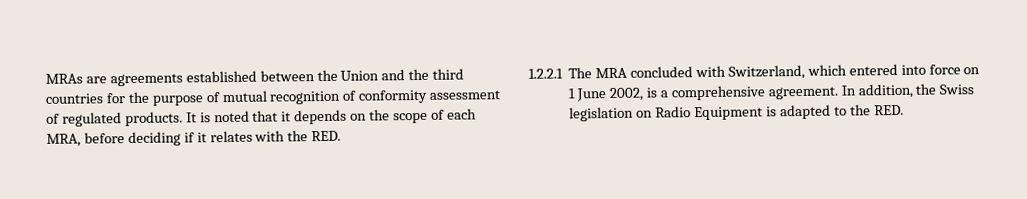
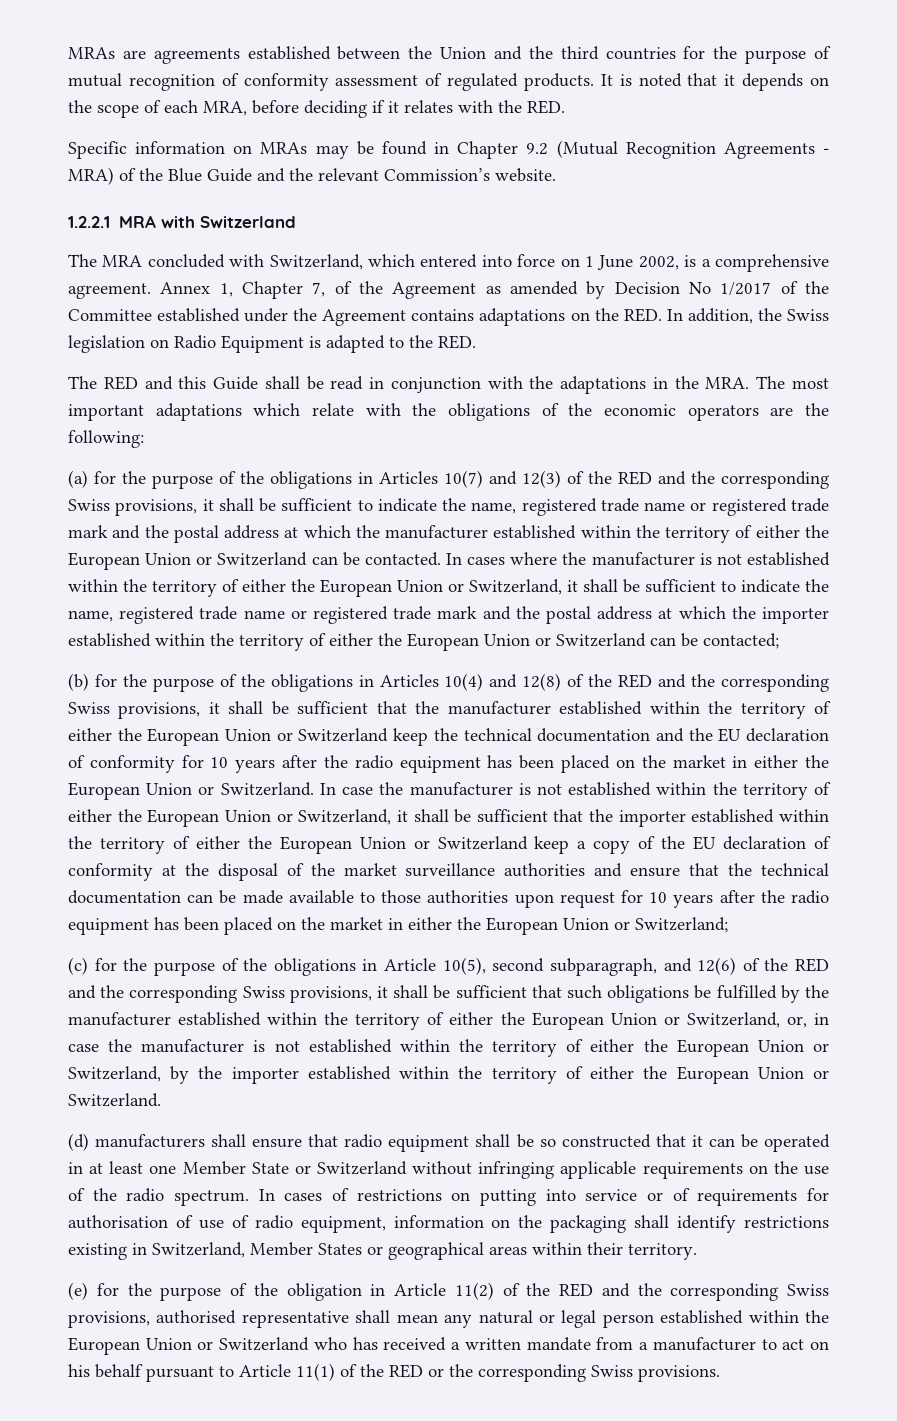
[528,68,563,79] 1.2.2.1 -> [68,140,829,159] [68,167,556,185] [68,215,297,228] Specific information on MRAs may be found in Chapter 9.2 (Mutual Recognition Agreements - MRA) of the Blue Guide and the relevant Commission’s website. // 1.2.2.1 MRA with Switzerland //
(839, 93) none -> [160,281,830,299] [68,308,662,326] Annex 1, Chapter 7, of the Agreement as amended by Decision No 1/2017 of the Committee established under the Agreement contains adaptations on the RED.
(904, 110) none -> [68,376,829,394] [68,403,829,421] [68,430,144,448] [68,470,829,489] [68,498,829,516] [68,525,829,543] [68,552,830,570] [68,579,829,597] [68,606,830,624] [68,633,779,651] [68,673,830,692] [68,701,831,719] [68,728,830,746] [68,755,830,773] [68,782,831,800] [68,809,829,827] [68,836,831,854] [68,863,829,881] [68,890,830,908] [68,917,728,935] [68,957,829,976] [68,985,830,1003] [68,1012,830,1030] [68,1039,829,1057] [68,1066,830,1084] [68,1093,161,1107] [68,1133,831,1152] [68,1161,829,1179] [68,1188,829,1206] [68,1215,829,1233] [68,1242,697,1260] [68,1282,829,1301] [68,1310,829,1328] [68,1337,830,1355] [68,1363,720,1382] // The RED and this Guide shall be read in conjunction with the adaptations in the MRA. The most important adaptations which relate with the obligations of the economic operators are the following: // (a) for the purpose of the obligations in Articles 10(7) and 12(3) of the RED and the corresponding Swiss provisions, it shall be sufficient to indicate the name, registered trade name or registered trade mark and the postal address at which the manufacturer established within the territory of either the European Union or Switzerland can be contacted. In cases where the manufacturer is not established within the territory of either the European Union or Switzerland, it shall be sufficient to indicate the name, registered trade name or registered trade mark and the postal address at which the importer established within the territory of either the European Union or Switzerland can be contacted; // (b) for the purpose of the obligations in Articles 10(4) and 12(8) of the RED and the corresponding Swiss provisions, it shall be sufficient that the manufacturer established within the territory of either the European Union or Switzerland keep the technical documentation and the EU declaration of conformity for 10 years after the radio equipment has been placed on the market in either the European Union or Switzerland. In case the manufacturer is not established within the territory of either the European Union or Switzerland, it shall be sufficient that the importer established within the territory of either the European Union or Switzerland keep a copy of the EU declaration of conformity at the disposal of the market surveillance authorities and ensure that the technical documentation can be made available to those authorities upon request for 10 years after the radio equipment has been placed on the market in either the European Union or Switzerland; // (c) for the purpose of the obligations in Article 10(5), second subparagraph, and 12(6) of the RED and the corresponding Swiss provisions, it shall be sufficient that such obligations be fulfilled by the manufacturer established within the territory of either the European Union or Switzerland, or, in case the manufacturer is not established within the territory of either the European Union or Switzerland, by the importer established within the territory of either the European Union or Switzerland. // (d) manufacturers shall ensure that radio equipment shall be so constructed that it can be operated in at least one Member State or Switzerland without infringing applicable requirements on the use of the radio spectrum. In cases of restrictions on putting into service or of requirements for authorisation of use of radio equipment, information on the packaging shall identify restrictions existing in Switzerland, Member States or geographical areas within their territory. // (e) for the purpose of the obligation in Article 11(2) of the RED and the corresponding Swiss provisions, authorised representative shall mean any natural or legal person established within the European Union or Switzerland who has received a written mandate from a manufacturer to act on his behalf pursuant to Article 11(1) of the RED or the corresponding Swiss provisions.

